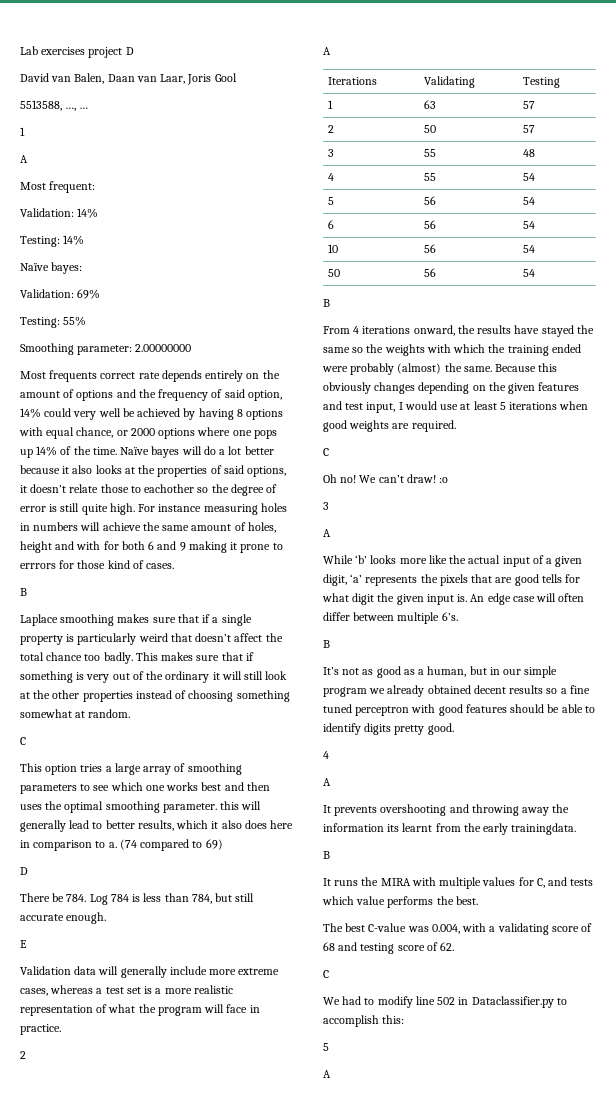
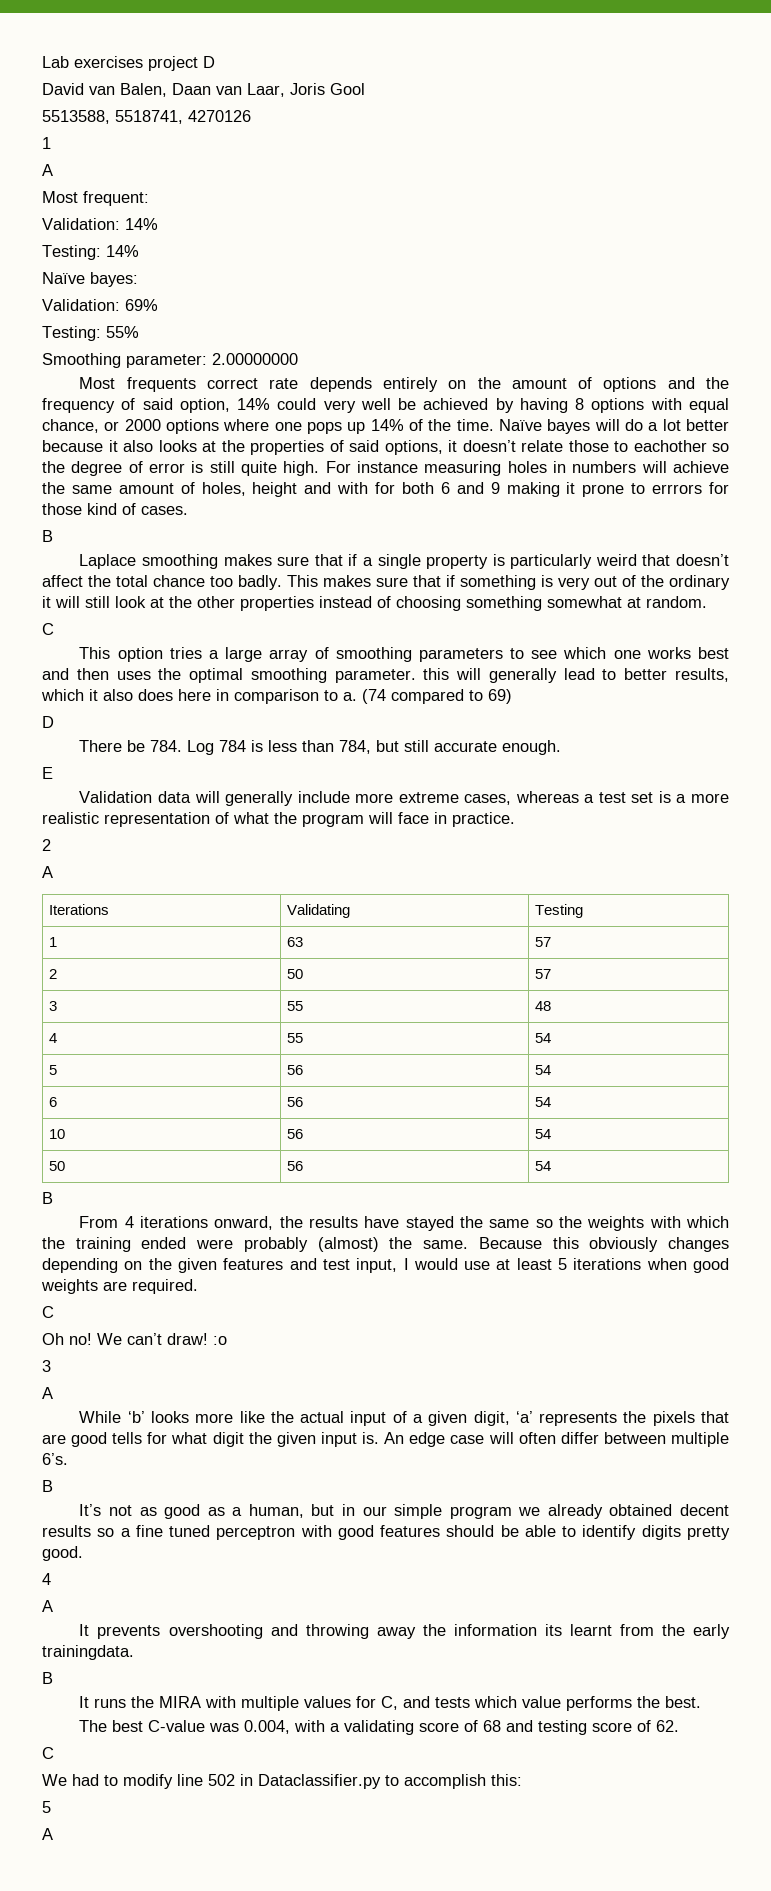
[65,107,89,111] …, … -> [115,110,251,124] 5518741, 4270126

